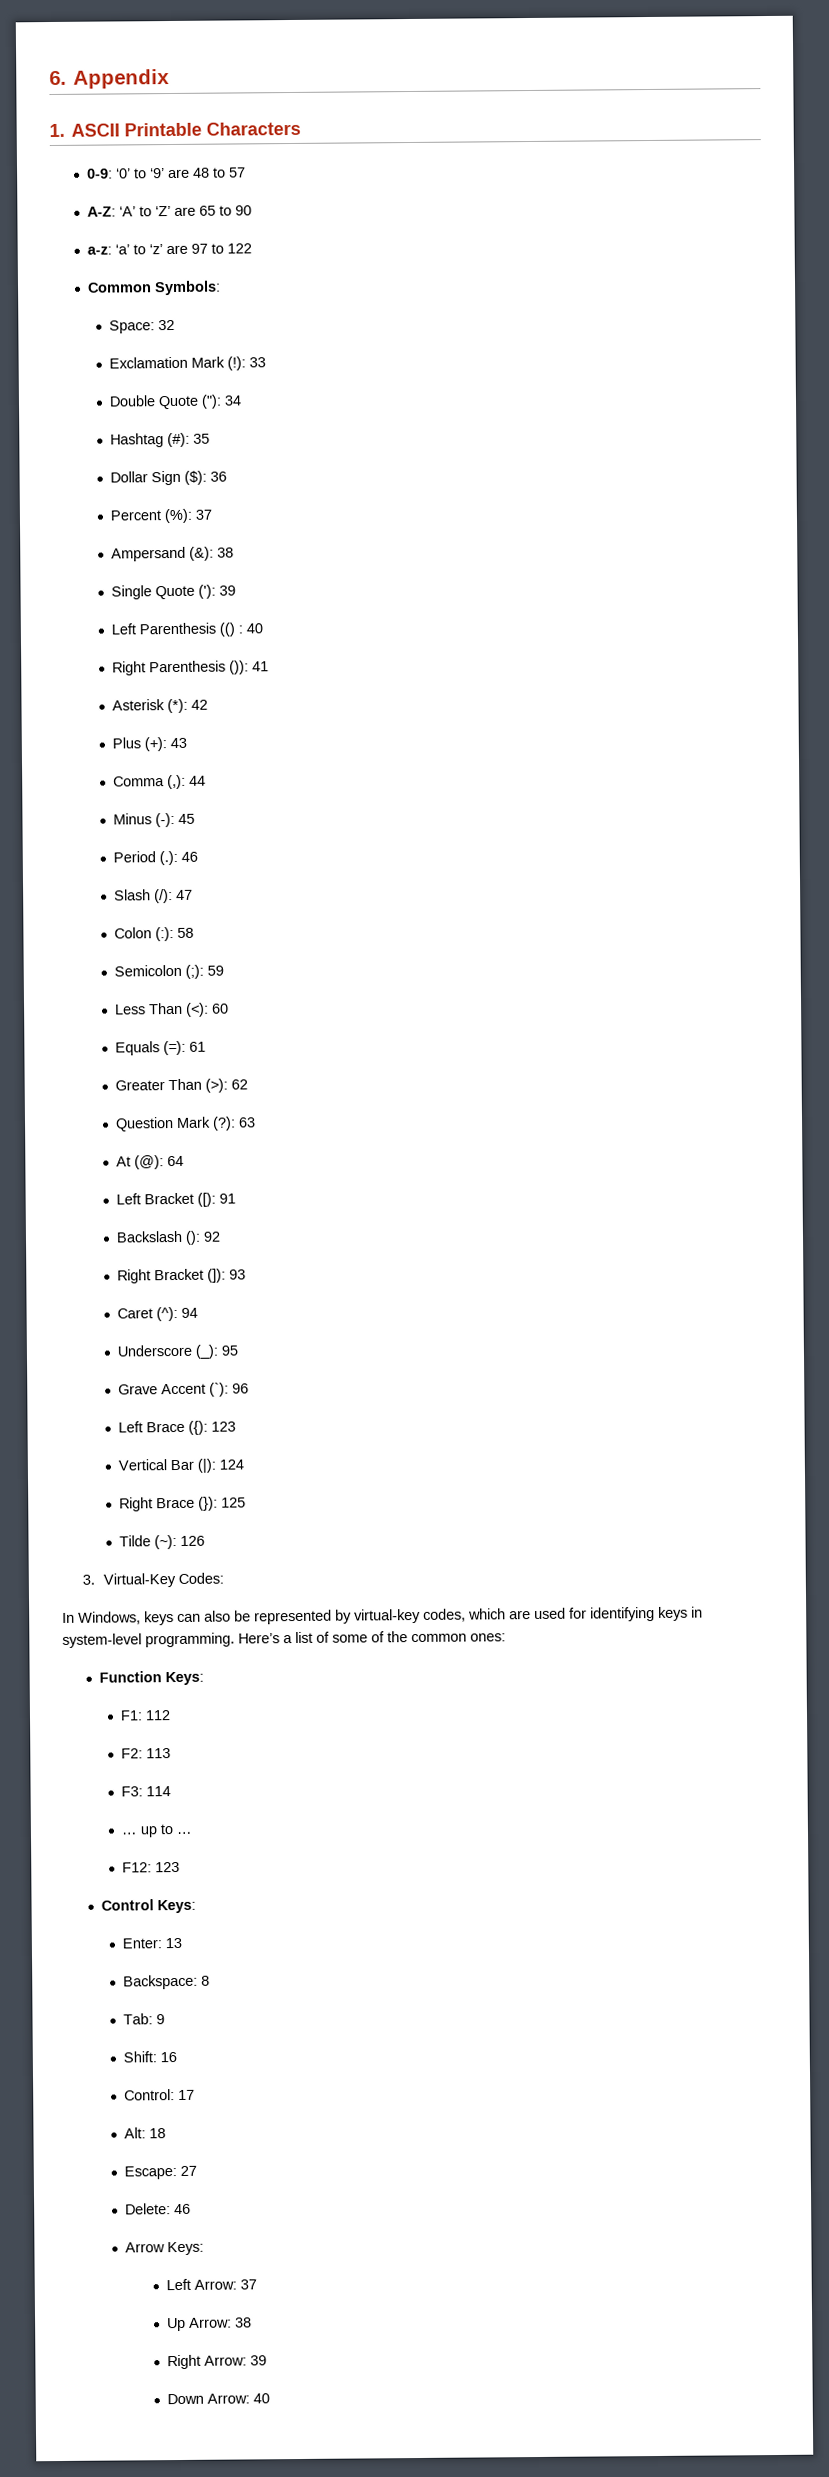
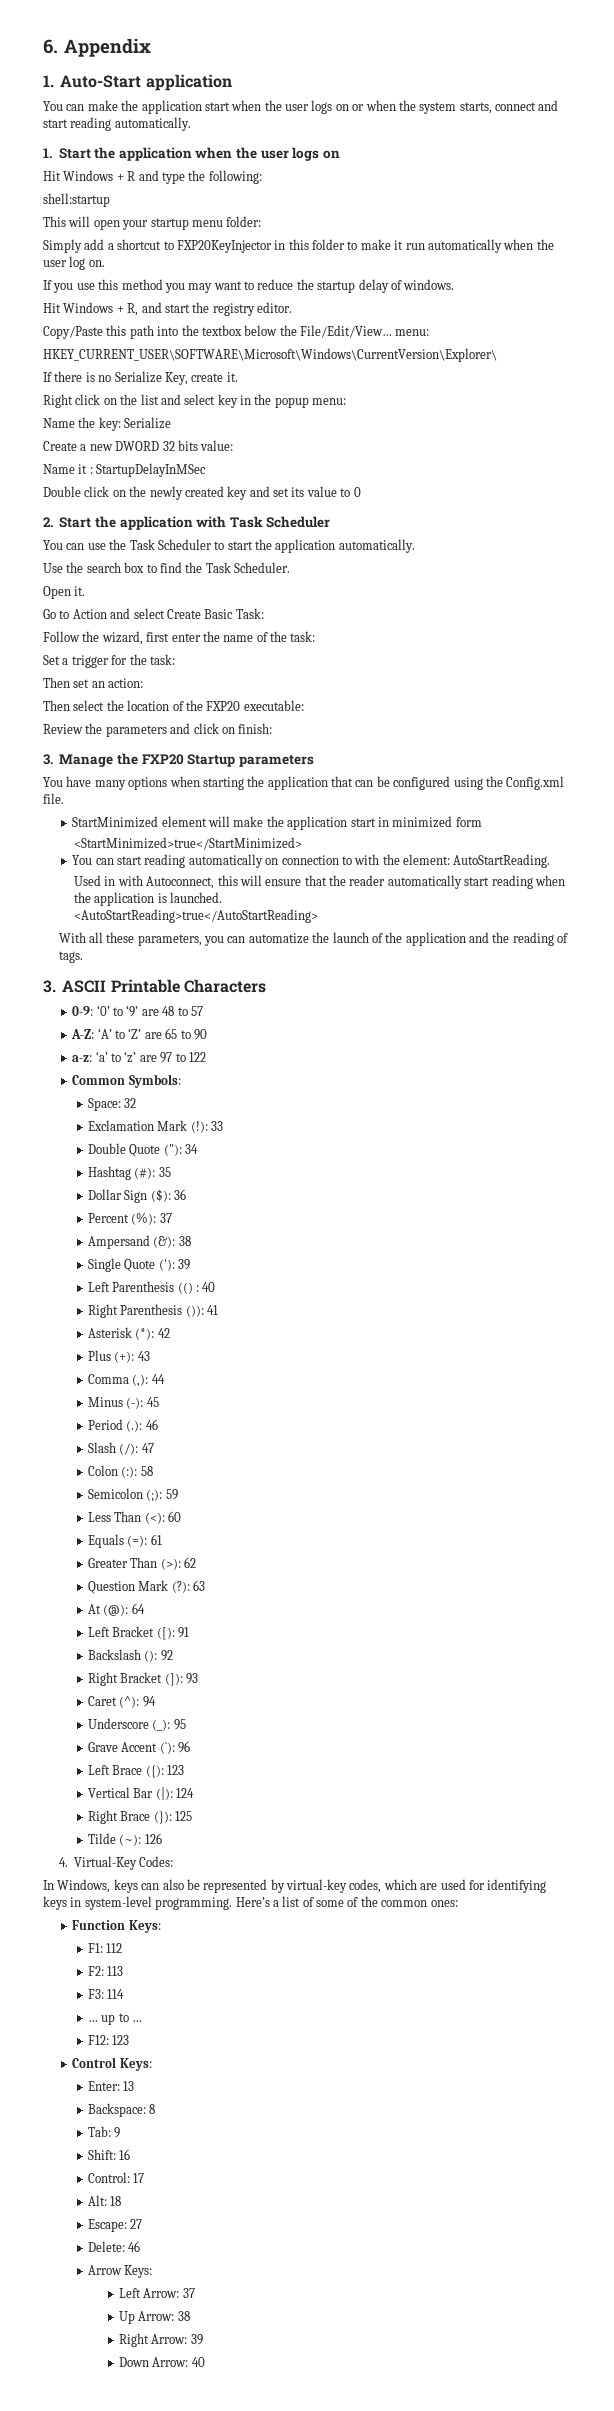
(65, 130) none -> [60,74,232,91] [43,100,559,114] [43,117,191,131] [43,147,341,161] [43,170,262,184] [43,193,110,207] [43,216,262,230] [43,239,554,253] [43,256,105,270] [43,279,455,293] [43,302,292,316] [43,325,430,339] [43,348,497,362] [43,371,238,385] [43,394,347,408] [43,417,172,431] [43,440,234,451] [43,463,207,477] [43,486,361,500] [43,516,331,530] [43,539,415,553] [43,562,290,573] [43,586,86,599] [43,608,264,619] [43,631,316,645] [43,654,175,668] [43,677,144,688] [43,700,304,711] [43,723,273,737] [43,753,314,767] [43,776,565,790] [43,793,64,804] [72,816,482,830] [74,837,303,850] [72,854,551,868] [74,875,565,889] [74,892,223,906] [74,909,319,923] [58,932,569,946] [58,951,83,963] [43,980,56,993] Auto-Start application // You can make the application start when the user logs on or when the system starts, connect and start reading automatically. // 1. Start the application when the user logs on // Hit Windows + R and type the following: // shell:startup // This will open your startup menu folder: // Simply add a shortcut to FXP20KeyInjector in this folder to make it run automatically when the user log on. // If you use this method you may want to reduce the startup delay of windows. // Hit Windows + R, and start the registry editor. // Copy/Paste this path into the textbox below the File/Edit/View… menu: // HKEY_CURRENT_USER\SOFTWARE\Microsoft\Windows\CurrentVersion\Explorer\ // If there is no Serialize Key, create it. // Right click on the list and select key in the popup menu: // Name the key: Serialize // Create a new DWORD 32 bits value: // Name it : StartupDelayInMSec // Double click on the newly created key and set its value to 0 // 2. Start the application with Task Scheduler // You can use the Task Scheduler to start the application automatically. // Use the search box to find the Task Scheduler. // Open it. // Go to Action and select Create Basic Task: // Follow the wizard, first enter the name of the task: // Set a trigger for the task: // Then set an action: // Then select the location of the FXP20 executable: // Review the parameters and click on finish: // 3. Manage the FXP20 Startup parameters // You have many options when starting the application that can be configured using the Config.xml file. // StartMinimized element will make the application start in minimized form // <StartMinimized>true</StartMinimized> // You can start reading automatically on connection to with the element: AutoStartReading. // Used in with Autoconnect, this will ensure that the reader automatically start reading when the application is launched. // <AutoStartReading>true</AutoStartReading> // With all these parameters, you can automatize the launch of the application and the reading of tags. // 3.
[81,1574,95,1585] 3. -> [58,1857,68,1867] 4.

